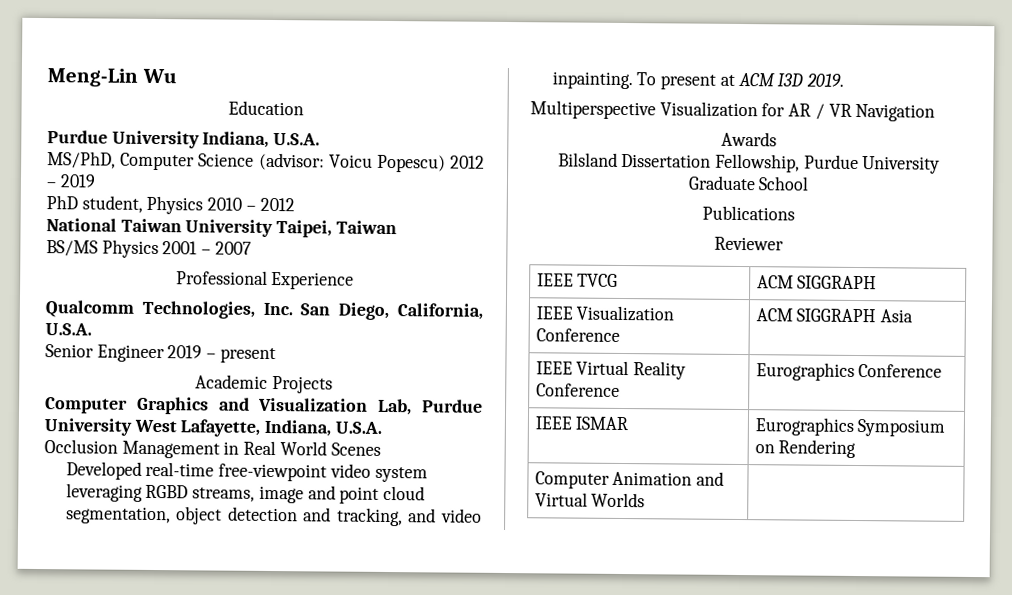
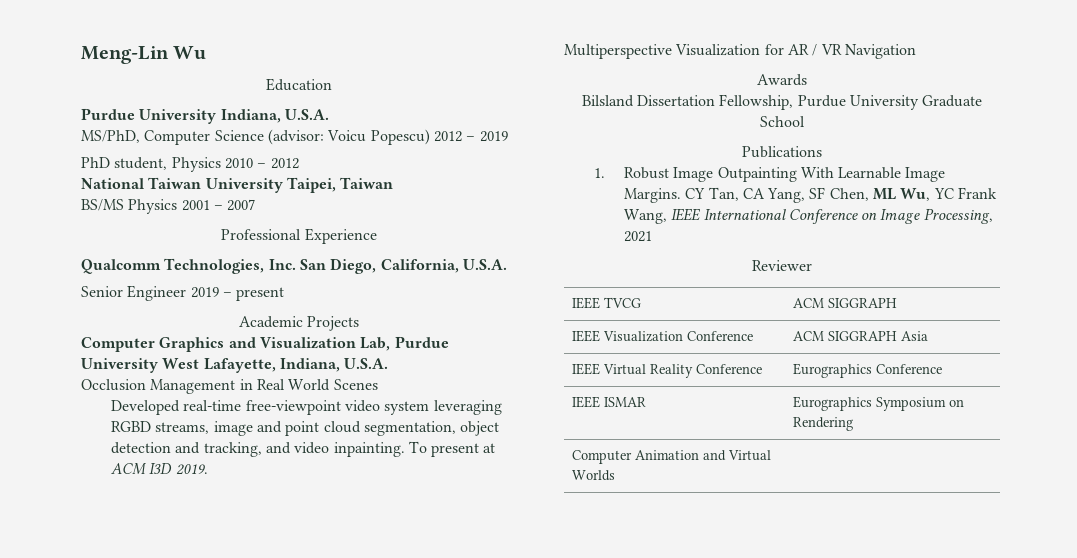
(795, 213) none -> [593,167,946,182] [623,187,998,203] [623,208,993,224] [623,231,652,242] // 1. Robust Image Outpainting With Learnable Image Margins. CY Tan, CA Yang, SF Chen, ML Wu, YC Frank Wang, IEEE International Conference on Image Processing, 2021

